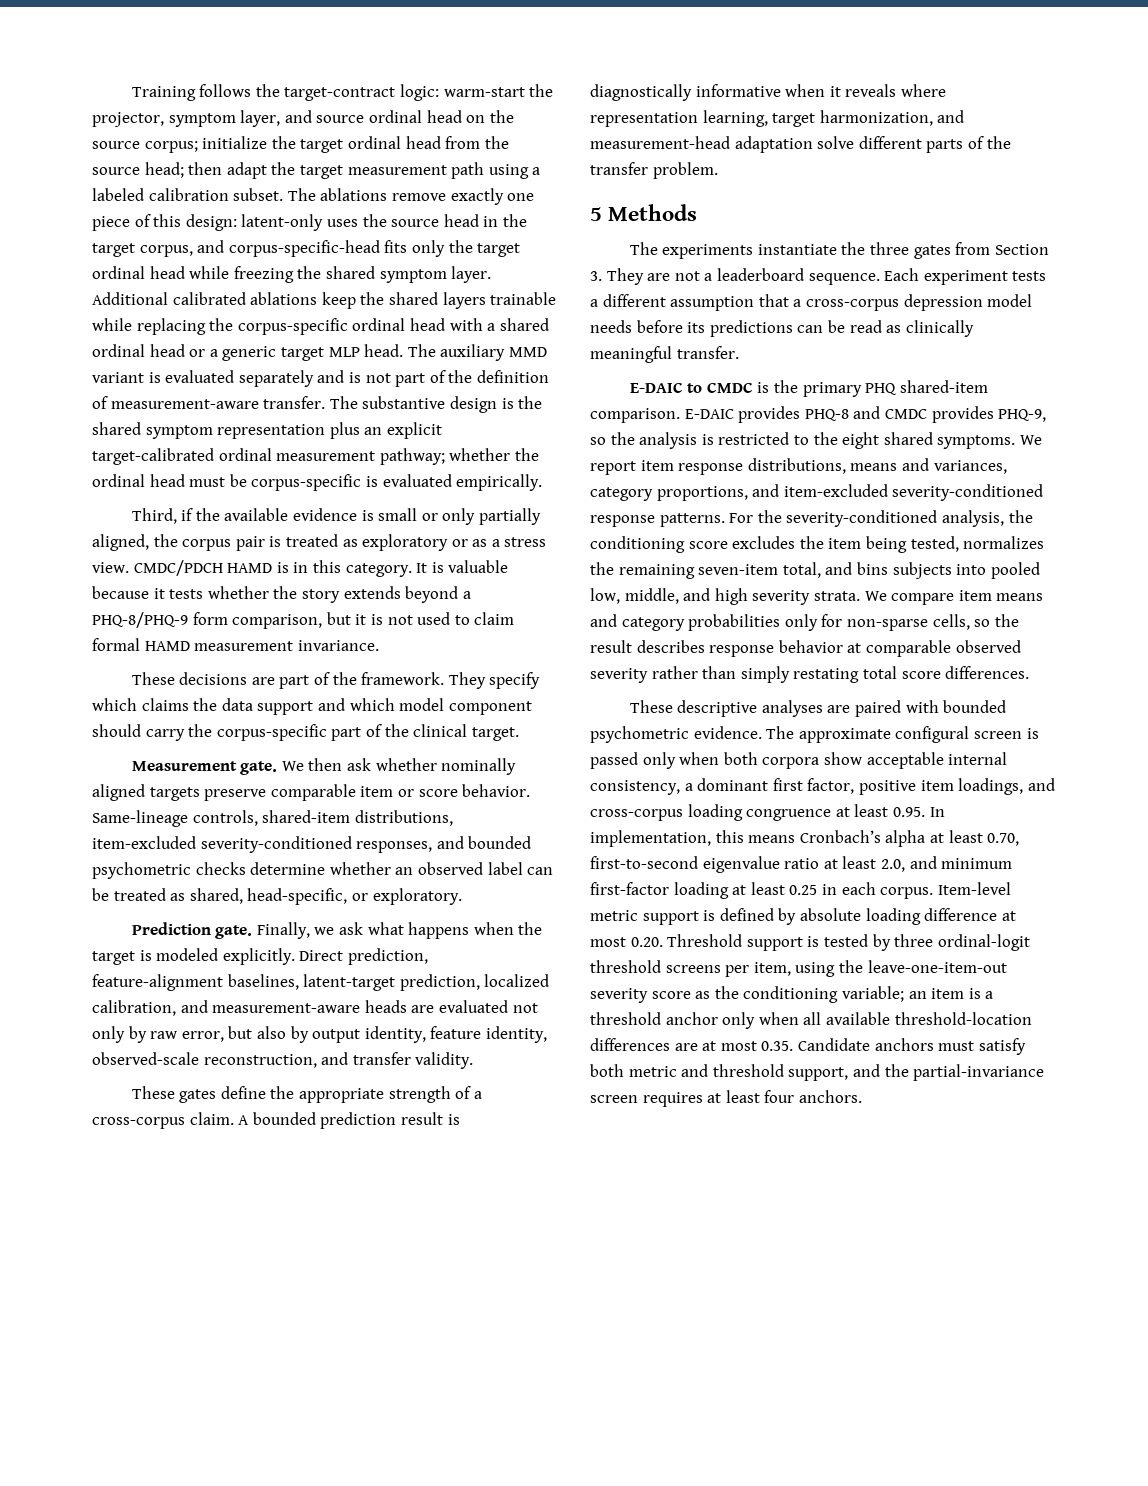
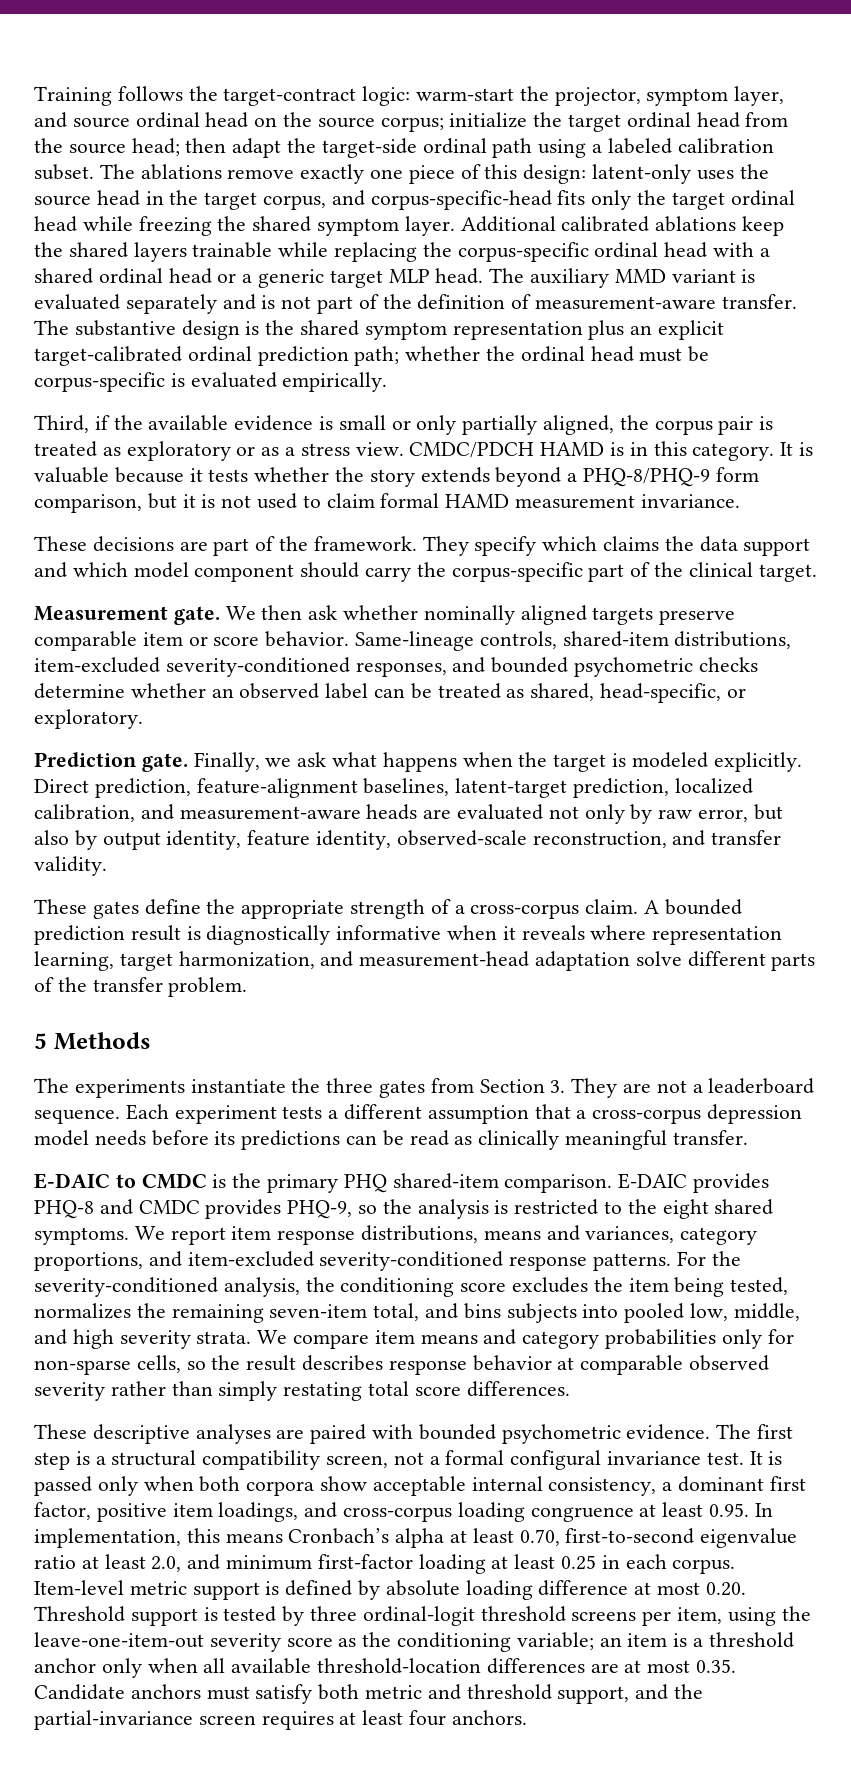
[299,165,447,179] target measurement -> [321,138,487,158] target-side ordinal
[276,448,445,465] measurement pathway; -> [257,346,400,366] prediction path;
[798,726,1022,743] approximate configural screen -> [757,1424,794,1439] [34,1450,763,1470] first step is a structural compatibility screen, not a formal configural invariance test. It

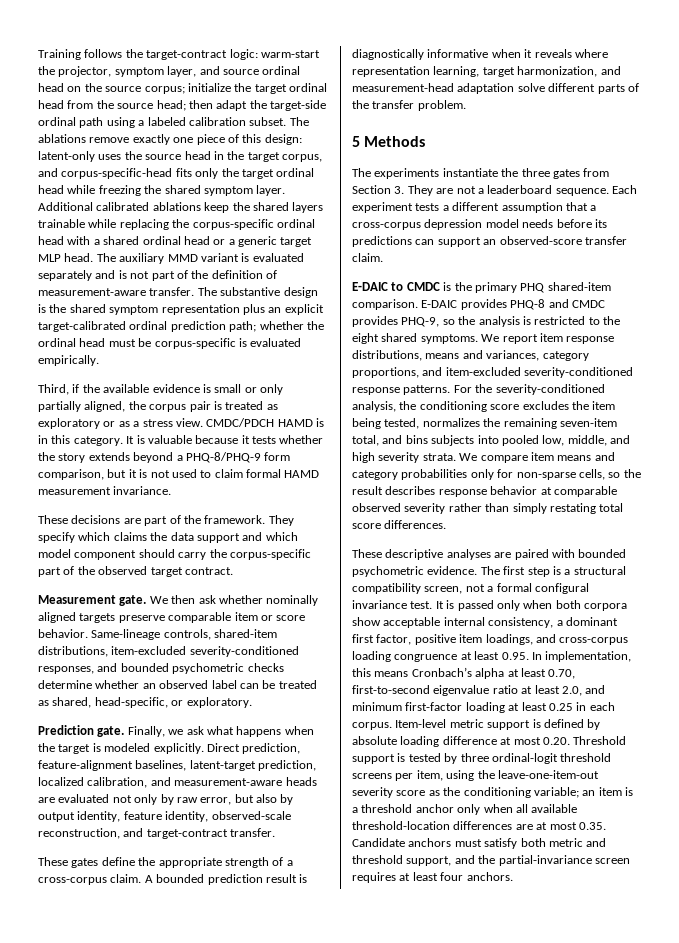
[688,562,817,582] clinical target. -> [98,566,233,577] observed target contract.
[711,830,782,845] [34,856,107,876] transfer validity. -> [146,828,276,839] target-contract transfer.
[382,1130,748,1150] be read as clinically meaningful transfer. -> [437,236,627,247] [352,253,383,262] support an observed-score transfer claim.

